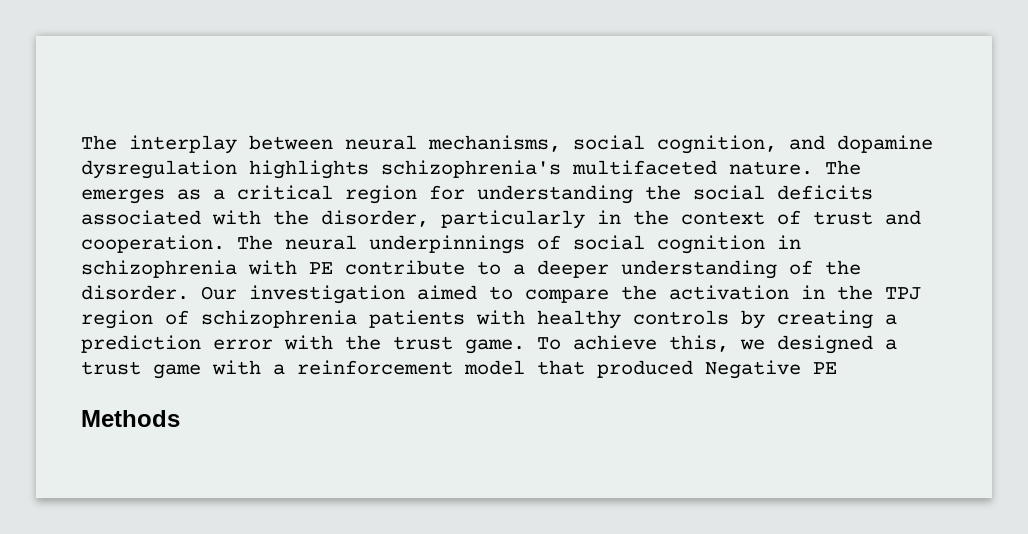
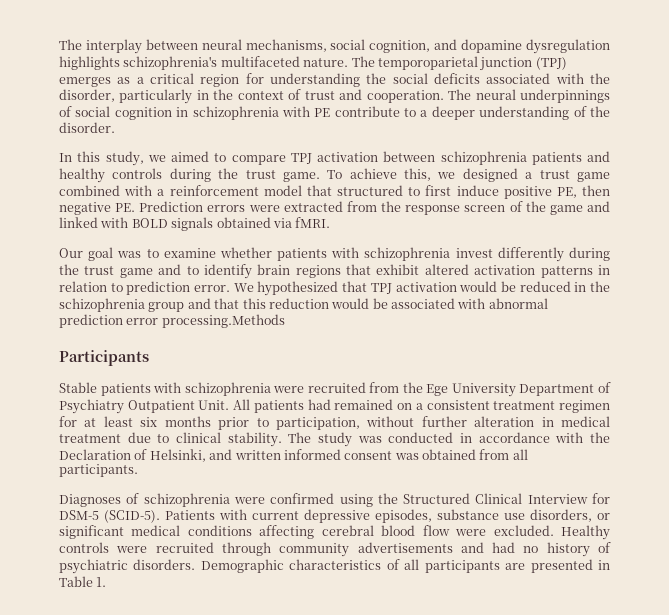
(861, 167) none -> [377,56,567,71] temporoparietal junction (TPJ)
[201,285,921,304] [81,310,189,329] Our investigation aimed to compare the activation in the TPJ region of -> [59,151,436,166] // In this study, we aimed to compare TPJ activation between
[476,310,525,325] with -> [587,151,610,162] and
[741,310,897,329] [81,335,333,353] by creating a prediction error with -> [169,168,211,182] during
(201, 371) none -> [59,185,120,196] combined
[597,360,837,379] [81,410,180,427] produced Negative PE // Methods -> [337,185,611,199] [59,201,610,215] [59,217,331,231] [59,247,610,262] [59,264,610,279] [59,281,610,296] [59,298,548,312] [59,314,285,328] [59,350,149,366] [59,382,611,397] [59,399,611,414] [59,416,610,430] [59,432,611,447] [59,449,528,462] [59,464,138,477] [59,493,610,507] [59,509,610,523] [59,525,610,540] [59,542,611,557] [59,559,611,574] [59,576,107,587] structured to first induce positive PE, then negative PE. Prediction errors were extracted from the response screen of the game and linked with BOLD signals obtained via fMRI. // Our goal was to examine whether patients with schizophrenia invest differently during the trust game and to identify brain regions that exhibit altered activation patterns in relation to prediction error. We hypothesized that TPJ activation would be reduced in the schizophrenia group and that this reduction would be associated with abnormal prediction error processing.Methods // Participants // Stable patients with schizophrenia were recruited from the Ege University Department of Psychiatry Outpatient Unit. All patients had remained on a consistent treatment regimen for at least six months prior to participation, without further alteration in medical treatment due to clinical stability. The study was conducted in accordance with the Declaration of Helsinki, and written informed consent was obtained from all participants. // Diagnoses of schizophrenia were confirmed using the Structured Clinical Interview for DSM-5 (SCID-5). Patients with current depressive episodes, substance use disorders, or significant medical conditions affecting cerebral blood flow were excluded. Healthy controls were recruited through community advertisements and had no history of psychiatric disorders. Demographic characteristics of all participants are presented in Table 1.

